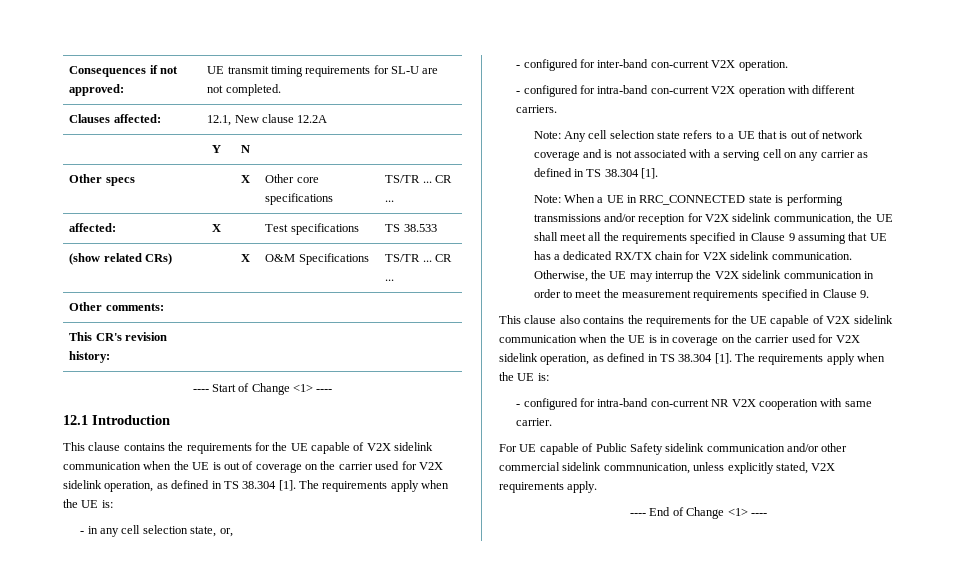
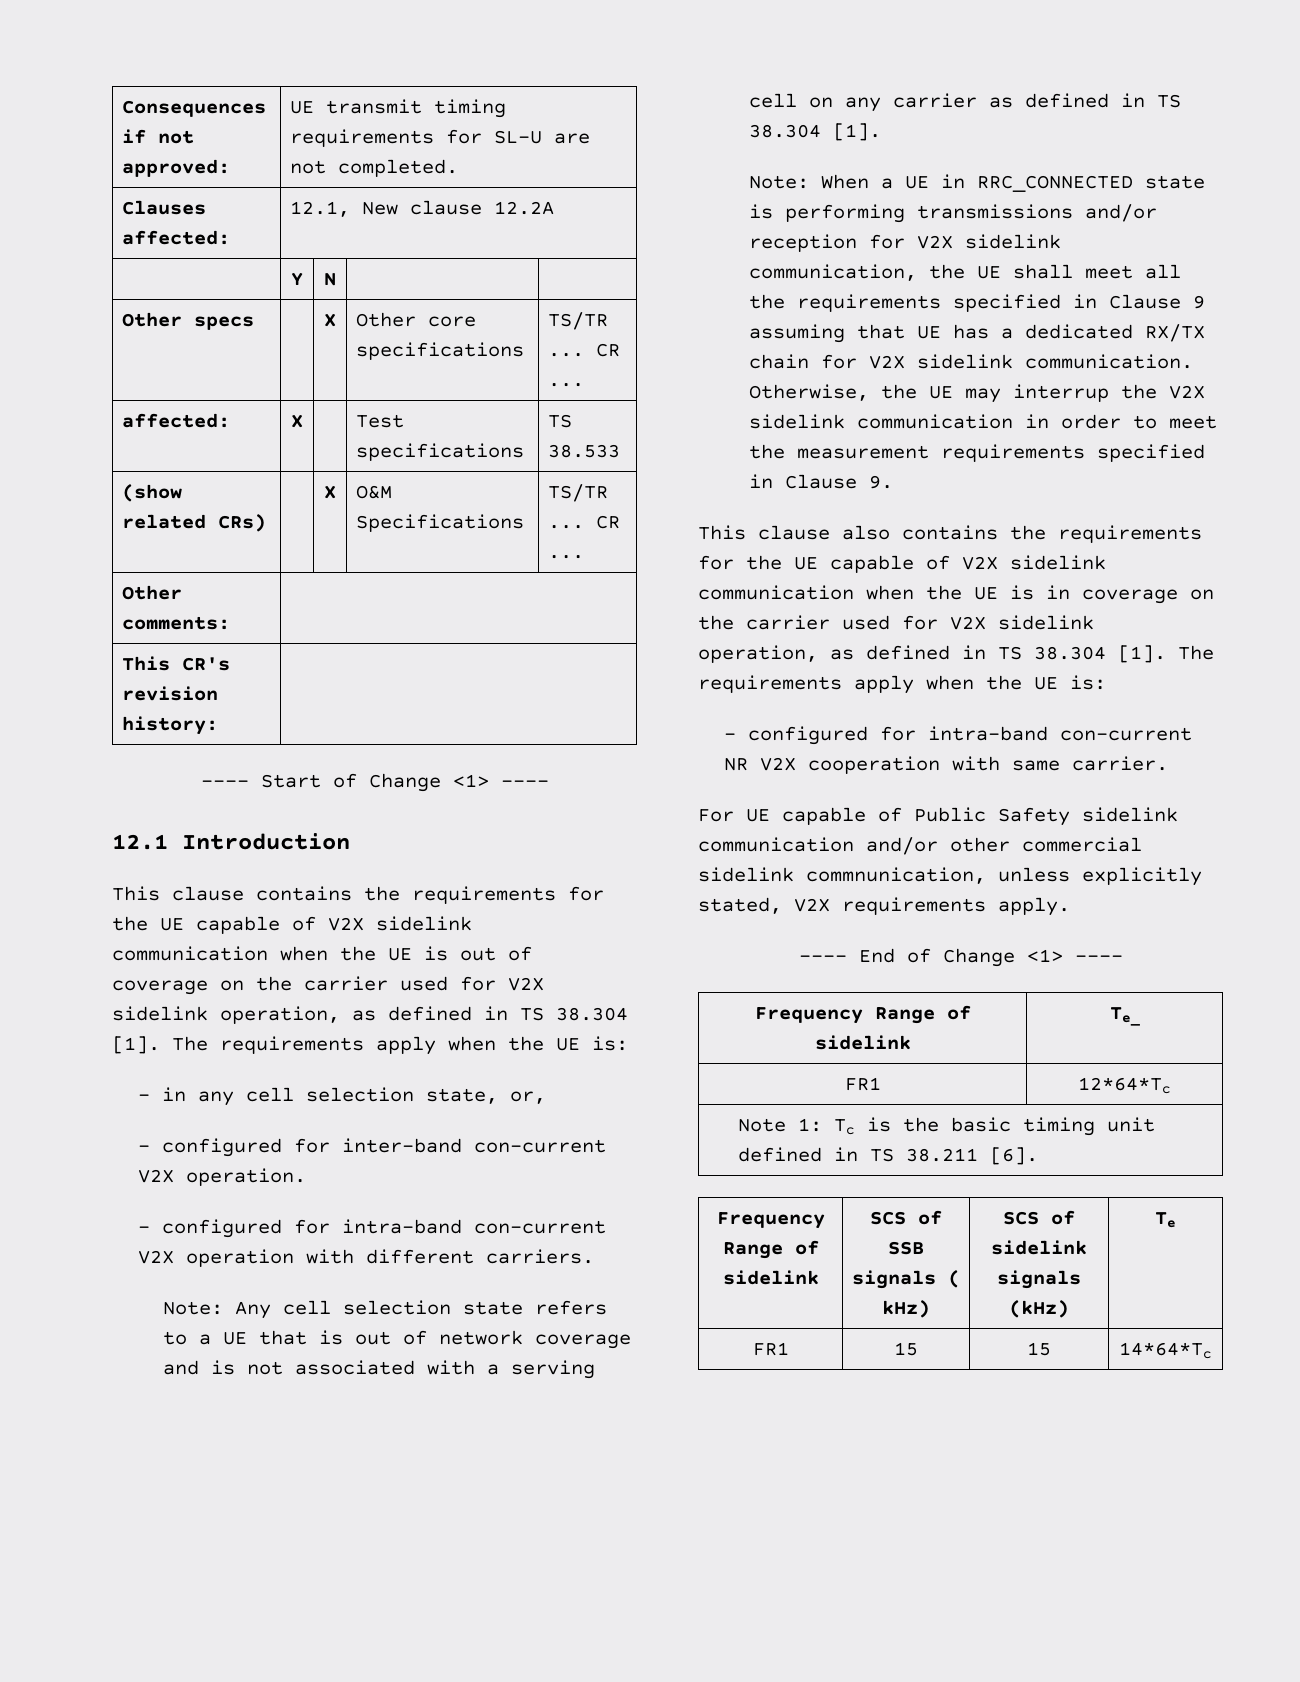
(767, 514) none -> [754,1005,971,1024] [814,1035,911,1050] [1109,1007,1140,1026] [844,1077,881,1091] [1078,1077,1171,1094] [738,1117,1156,1136] [738,1147,1039,1165] [716,1212,825,1229] [722,1240,819,1259] [722,1270,819,1285] [870,1210,942,1225] [888,1241,924,1255] [852,1270,960,1289] [882,1300,930,1318] [1003,1210,1075,1225] [991,1240,1087,1255] [997,1270,1081,1289] [1009,1300,1069,1318] [1155,1212,1176,1228] [752,1342,789,1356] [894,1342,918,1356] [1027,1342,1051,1356] [1119,1342,1212,1359] // Frequency Range of sidelink | Te_ // FR1 | 12*64*Tc // Note 1: Tc is the basic timing unit defined in TS 38.211 [6]. // Frequency Range of sidelink | SCS of SSB signals ( kHz) | SCS of sidelink signals (kHz) | Te // FR1 | 15 | 15 | 14*64*Tc

